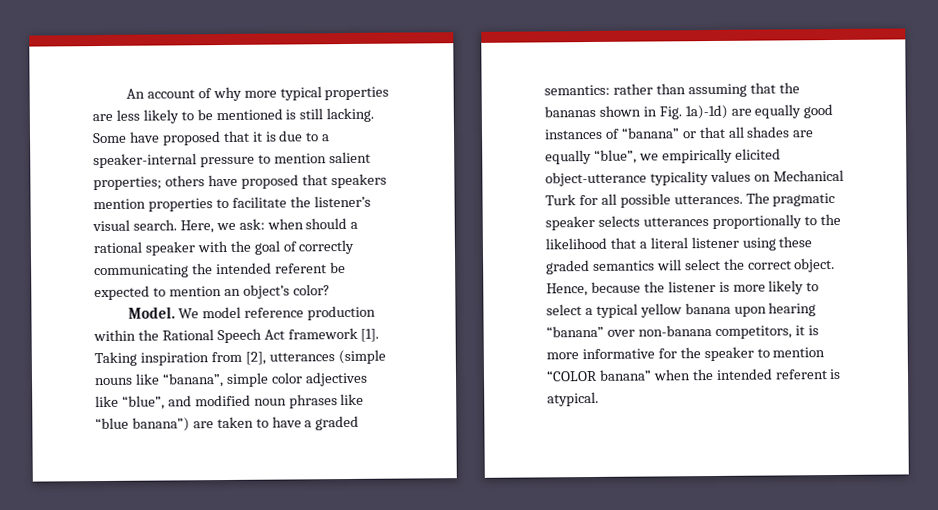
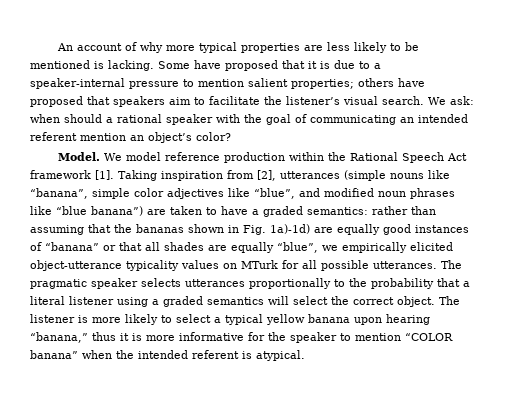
[299,108,324,120] still -> (104, 65) none
[93,198,213,212] mention properties -> [169,97,191,105] aim
[179,220,236,234] Here, we -> [428,97,446,105] We
[298,239,355,255] [94,262,346,279] [94,285,166,301] correctly communicating the intended referent be expected to -> [310,114,468,125] [30,132,77,141] communicating an intended referent
[772,169,844,182] [545,194,576,206] Mechanical Turk -> [241,260,278,269] MTurk
[545,237,607,250] likelihood -> [371,278,434,289] probability
[778,236,813,248] these -> [152,299,159,305] a
[546,281,665,297] Hence, because the -> [439,296,460,305] The
[546,325,792,339] “banana” over non-banana competitors, -> [30,332,116,343] “banana,” thus

